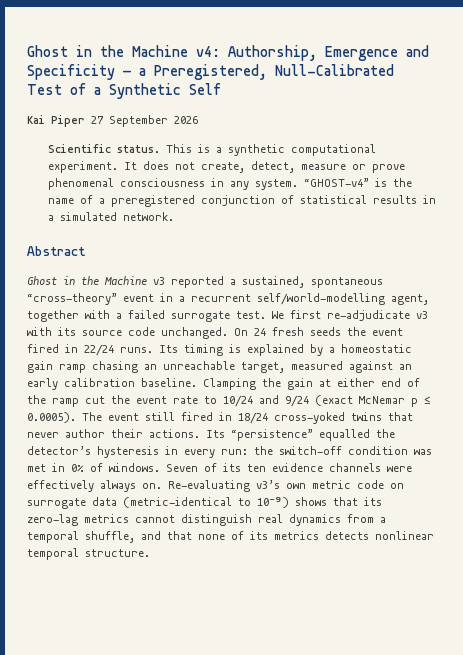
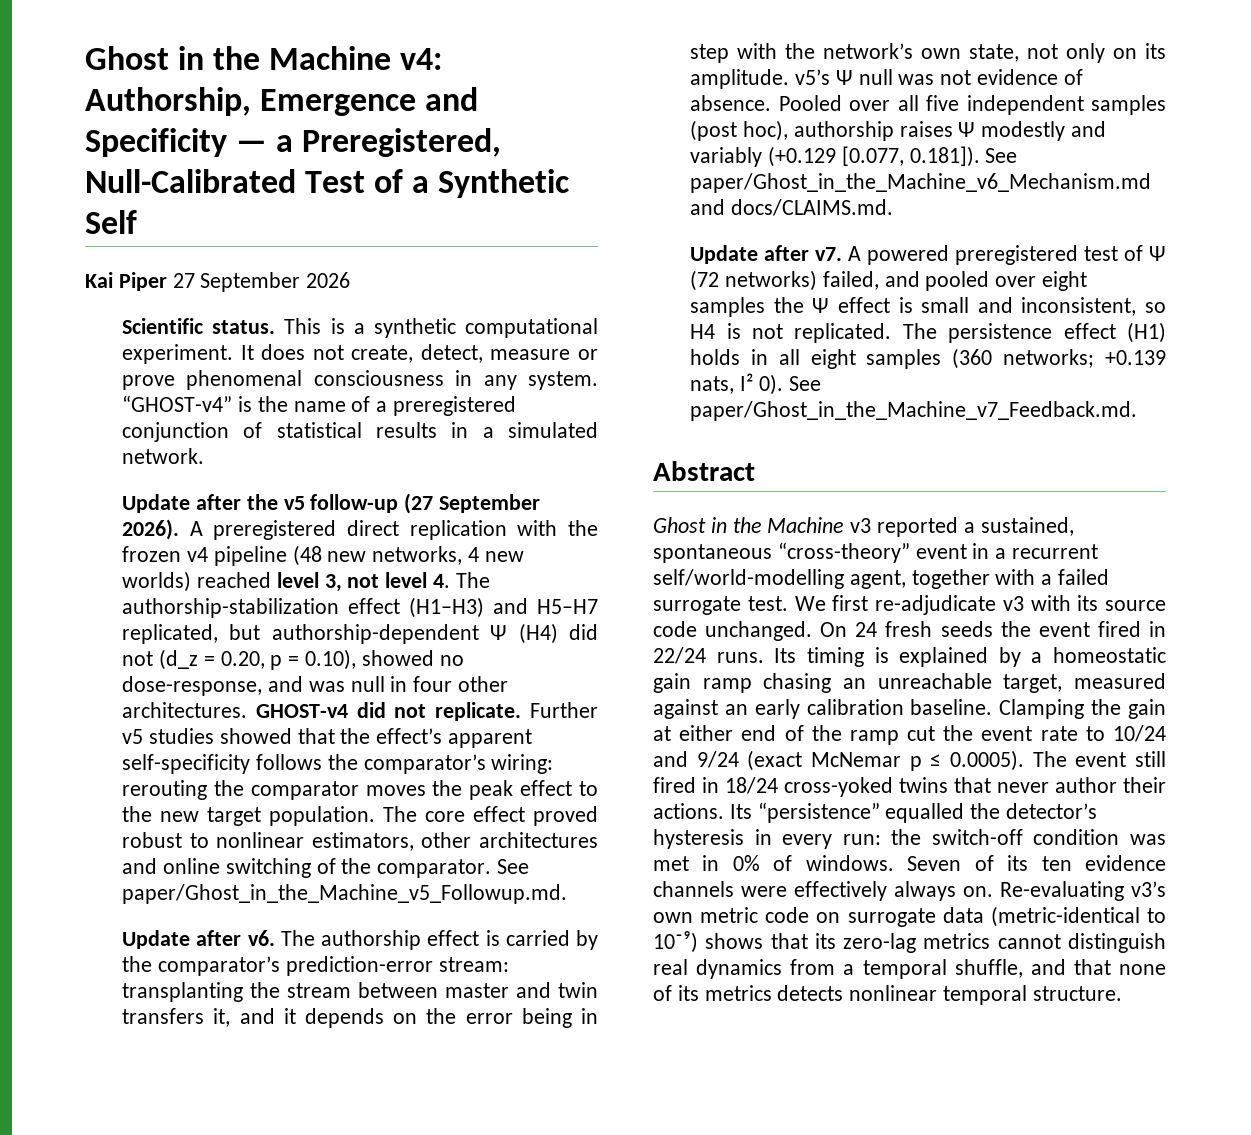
(174, 216) none -> [122,493,540,514] [122,519,598,540] [122,545,524,566] [122,571,490,592] [122,597,598,618] [122,623,598,644] [122,649,464,670] [122,676,508,696] [122,702,598,721] [122,728,532,748] [122,754,554,774] [122,780,598,800] [122,806,599,826] [122,832,598,851] [122,858,529,878] [122,884,568,904] [122,930,598,950] [122,956,509,976] [122,982,598,1002] [122,1008,598,1028] [690,43,1166,63] [690,69,1083,89] [690,95,1166,115] [690,120,1106,141] [690,146,1018,167] [690,173,1152,193] [690,199,893,216] [690,245,1166,265] [690,270,1087,291] [690,297,1166,317] [690,322,1166,343] [690,348,1166,369] [690,373,821,395] [690,401,1138,421] // Update after the v5 follow-up (27 September 2026). A preregistered direct replication with the frozen v4 pipeline (48 new networks, 4 new worlds) reached level 3, not level 4. The authorship-stabilization effect (H1–H3) and H5–H7 replicated, but authorship-dependent Ψ (H4) did not (d_z = 0.20, p = 0.10), showed no dose-response, and was null in four other architectures. GHOST-v4 did not replicate. Further v5 studies showed that the effect’s apparent self-specificity follows the comparator’s wiring: rerouting the comparator moves the peak effect to the new target population. The core effect proved robust to nonlinear estimators, other architectures and online switching of the comparator. See paper/Ghost_in_the_Machine_v5_Followup.md. // Update after v6. The authorship effect is carried by the comparator’s prediction-error stream: transplanting the stream between master and twin transfers it, and it depends on the error being in step with the network’s own state, not only on its amplitude. v5’s Ψ null was not evidence of absence. Pooled over all five independent samples (post hoc), authorship raises Ψ modestly and variably (+0.129 [0.077, 0.181]). See paper/Ghost_in_the_Machine_v6_Mechanism.md and docs/CLAIMS.md. // Update after v7. A powered preregistered test of Ψ (72 networks) failed, and pooled over eight samples the Ψ effect is small and inconsistent, so H4 is not replicated. The persistence effect (H1) holds in all eight samples (360 networks; +0.139 nats, I² 0). See paper/Ghost_in_the_Machine_v7_Feedback.md.

